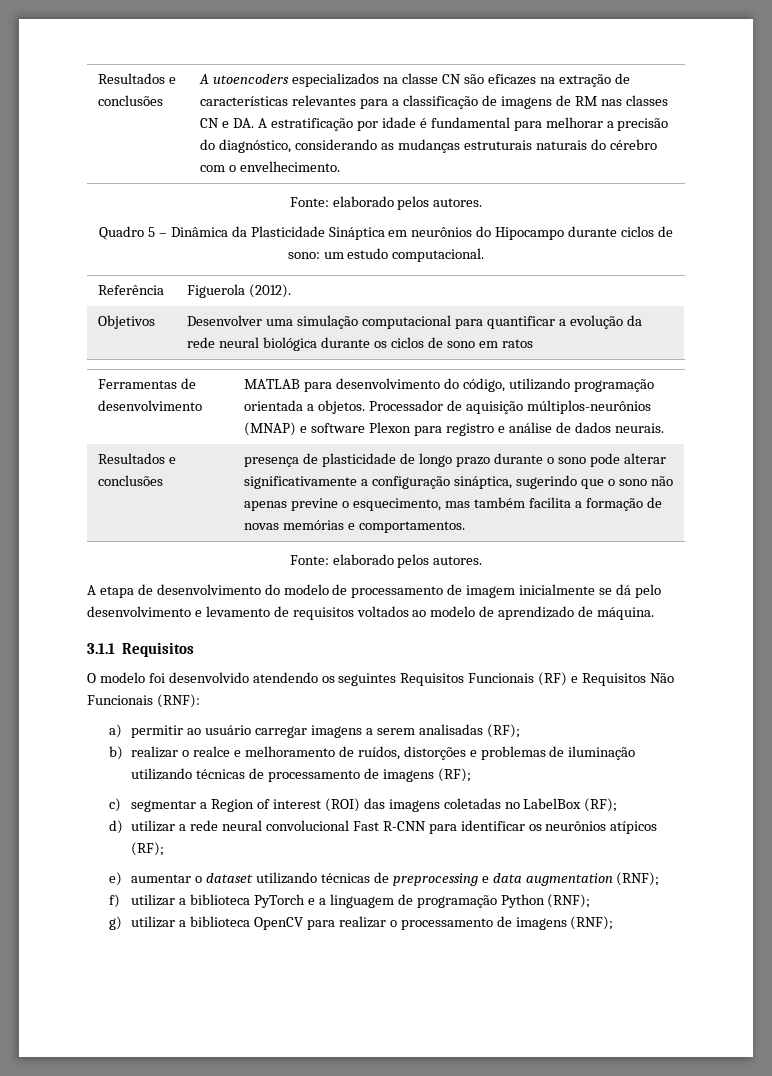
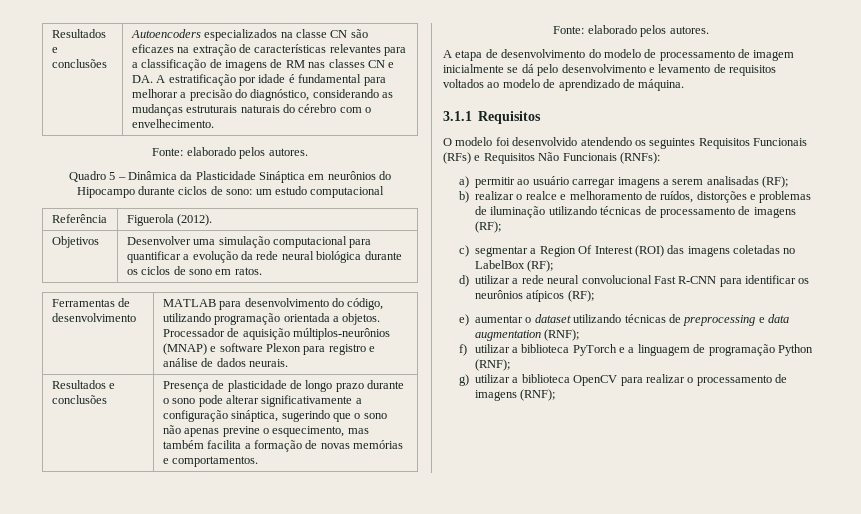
[98,73,177,84] [98,95,164,106] [199,74,290,84] Resultados e conclusões | A utoencoders -> [51,29,106,38] [51,47,58,53] [51,59,107,68] [130,29,201,38] Resultados e conclusões | Autoencoders
[392,248,485,262] computacional. -> [310,186,385,198] computacional
[501,339,533,348] ratos -> [234,267,262,275] ratos.
[244,457,300,467] presença -> [162,381,209,392] Presença
[538,672,568,686] (RF) -> [443,152,471,164] (RFs)
[156,694,200,708] (RNF): -> [619,152,660,164] (RNFs):
[257,799,321,809] of interest -> [578,245,633,254] Of Interest

